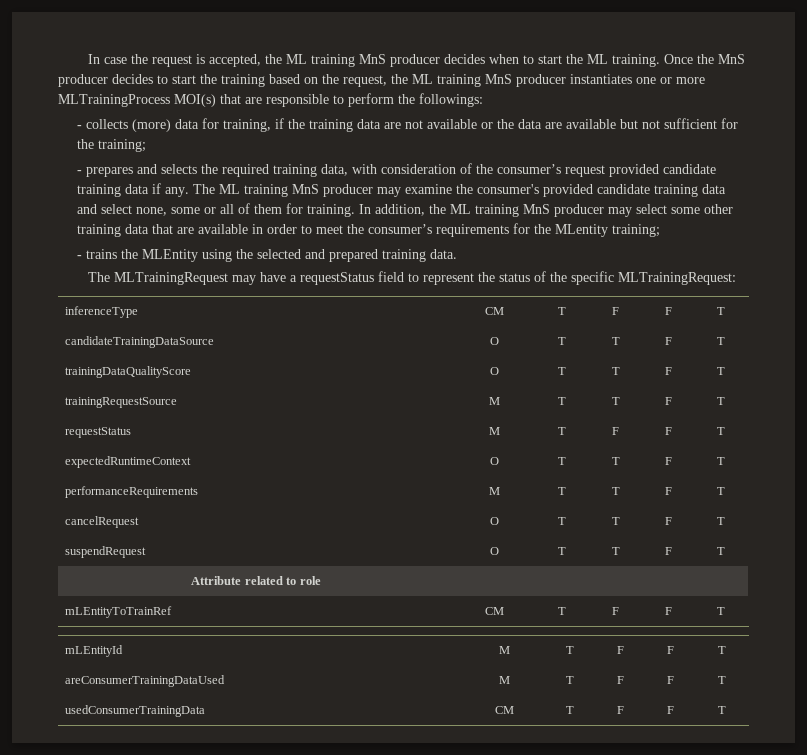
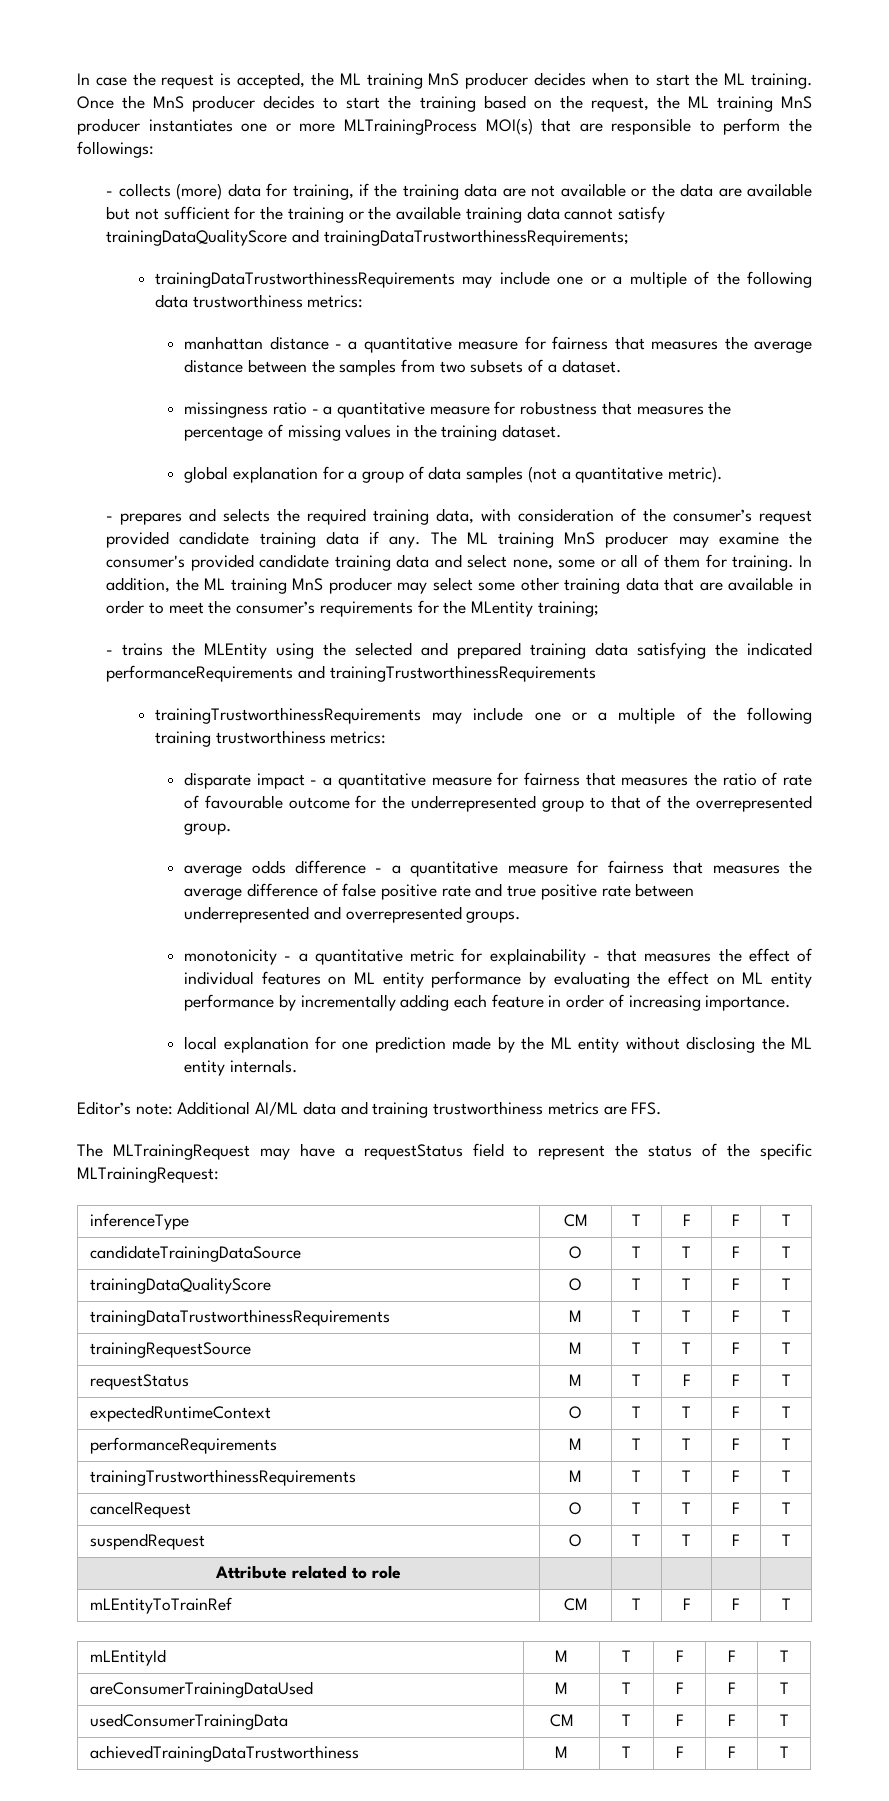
[98,139,147,152] training; -> [287,206,665,223] [106,229,629,246] [154,271,812,288] [154,294,364,308] [184,336,812,353] [184,359,621,376] [184,401,732,418] [184,424,562,441] [184,466,723,483] training or the available training data cannot satisfy trainingDataQualityScore and trainingDataTrustworthinessRequirements; // trainingDataTrustworthinessRequirements may include one or a multiple of the following data trustworthiness metrics: // manhattan distance - a quantitative measure for fairness that measures the average distance between the samples from two subsets of a dataset. // missingness ratio - a quantitative measure for robustness that measures the percentage of missing values in the training dataset. // global explanation for a group of data samples (not a quantitative metric).
[430,249,458,259] data. -> [595,642,813,659] [106,665,596,682] [154,707,812,724] [154,730,387,747] [184,772,813,789] [184,795,813,812] [184,823,232,835] [184,860,812,877] [184,883,695,900] [184,906,521,923] [184,948,812,965] [184,971,812,988] [184,994,791,1011] [184,1036,812,1053] [184,1059,297,1076] [77,1101,662,1118] data satisfying the indicated performanceRequirements and trainingTrustworthinessRequirements // trainingTrustworthinessRequirements may include one or a multiple of the following training trustworthiness metrics: // disparate impact - a quantitative measure for fairness that measures the ratio of rate of favourable outcome for the underrepresented group to that of the overrepresented group. // average odds difference - a quantitative measure for fairness that measures the average difference of false positive rate and true positive rate between underrepresented and overrepresented groups. // monotonicity - a quantitative metric for explainability - that measures the effect of individual features on ML entity performance by evaluating the effect on ML entity performance by incrementally adding each feature in order of increasing importance. // local explanation for one prediction made by the ML entity without disclosing the ML entity internals. // Editor’s note: Additional AI/ML data and training trustworthiness metrics are FFS.
(725, 371) none -> [89,1309,390,1326] [569,1310,582,1322] [632,1310,641,1322] [682,1310,691,1322] [732,1310,740,1322] [781,1310,791,1322] // trainingDataTrustworthinessRequirements | M | T | T | F | T
(725, 491) none -> [89,1469,356,1486] [569,1470,582,1482] [632,1470,641,1482] [682,1470,691,1482] [732,1470,740,1482] [781,1470,791,1482] // trainingTrustworthinessRequirements | M | T | T | F | T
(726, 710) none -> [89,1745,359,1762] [555,1746,568,1758] [622,1746,631,1758] [675,1746,684,1758] [727,1746,736,1758] [779,1746,789,1758] // achievedTrainingDataTrustworthiness | M | T | F | F | T

